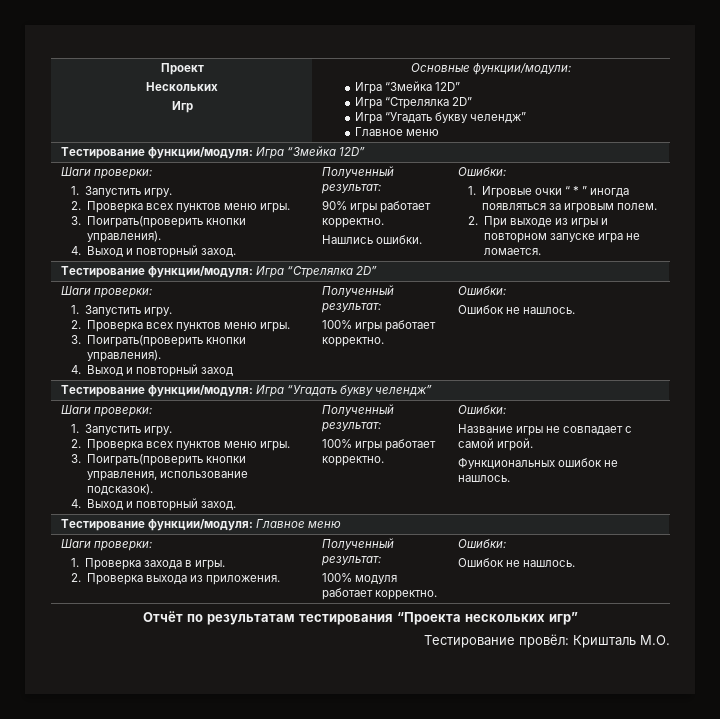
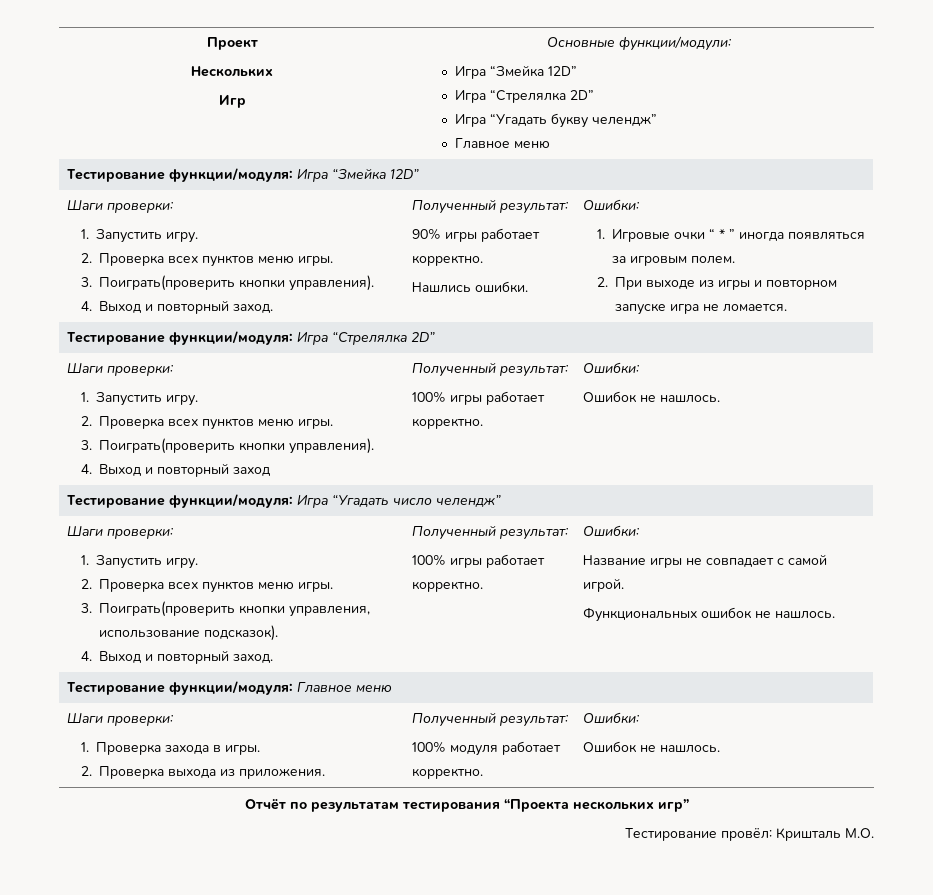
[340,385,374,396] букву -> [392,498,432,506] число

